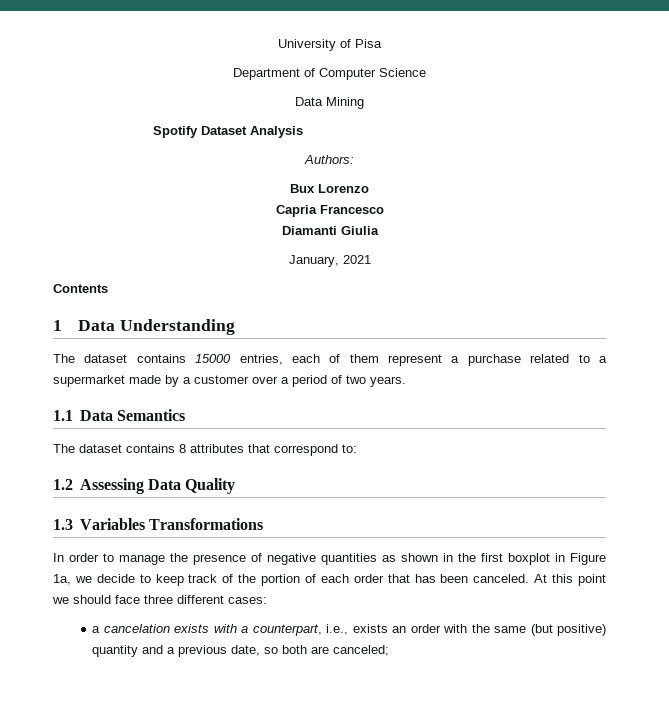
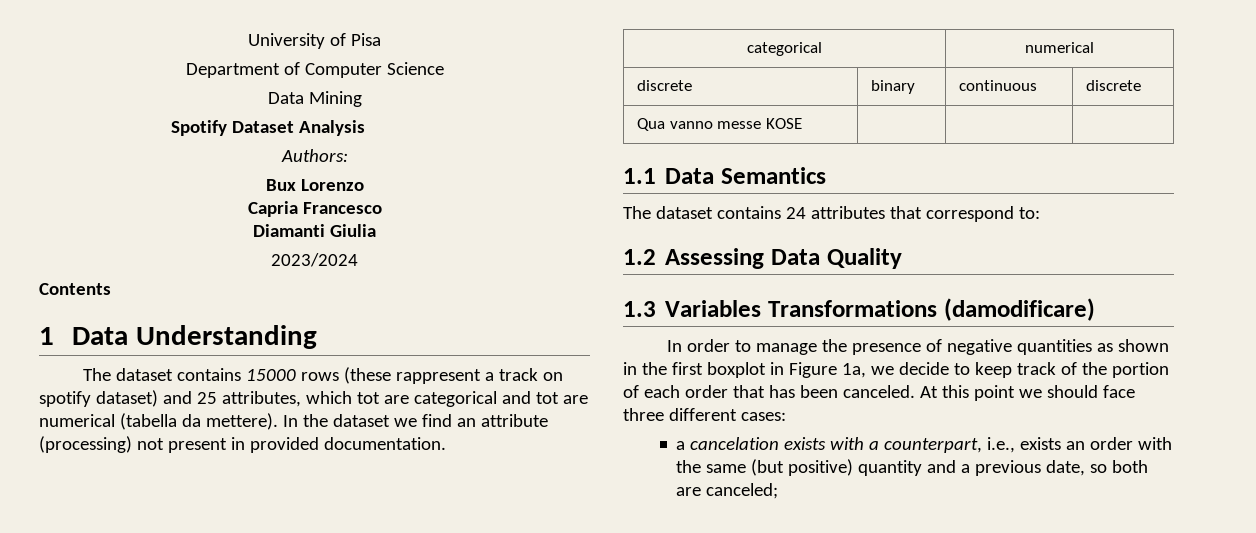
[288,255,371,267] January, 2021 -> [271,253,358,267] 2023/2024
[239,354,607,366] [53,375,406,387] entries, each of them represent a purchase related to a supermarket made by a customer over a period of two years. -> [300,367,563,384] [39,390,588,407] [39,413,548,430] [39,436,446,453] [747,42,822,56] [1025,42,1094,53] [637,80,693,91] [871,80,916,94] [959,80,1038,91] [1086,80,1142,91] [637,118,802,131] rows (these rappresent a track on spotify dataset) and 25 attributes, which tot are categorical and tot are numerical (tabella da mettere). In the dataset we find an attribute (processing) not present in provided documentation. // categorical | numerical // discrete | binary | continuous | discrete // Qua vanno messe KOSE | | |
[179,444,186,453] 8 -> [785,207,806,219] 24
(263, 524) none -> [943,298,1095,321] (damodificare)

